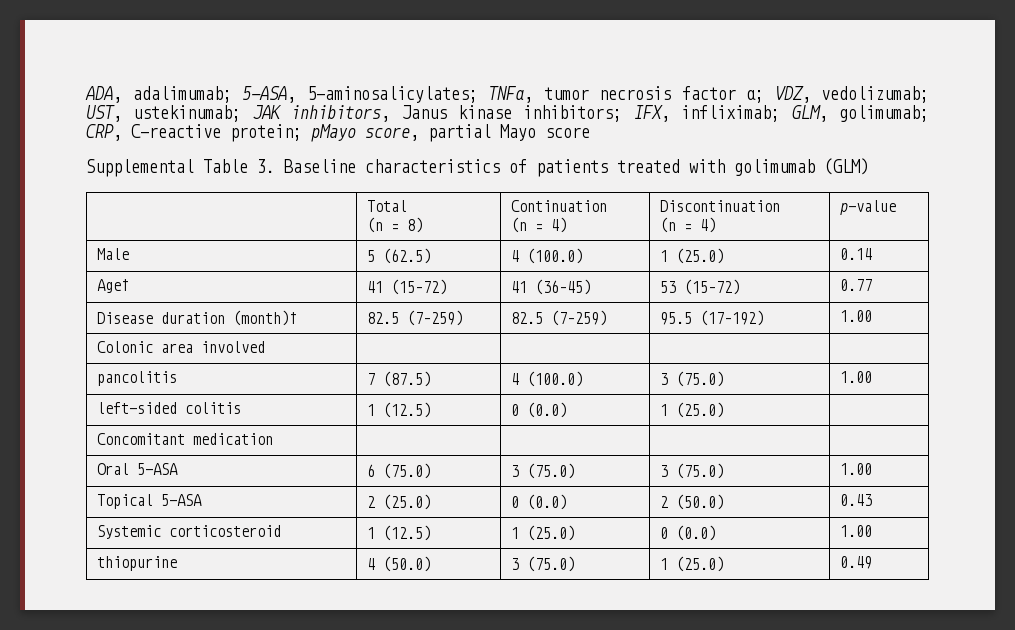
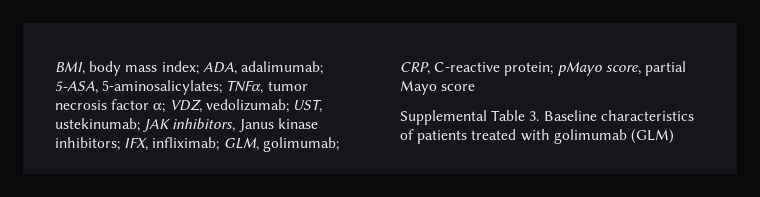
(85, 94) none -> [55,61,199,76] BMI, body mass index;
[366,200,407,212] [366,217,423,233] [510,200,607,212] [510,217,567,233] [659,200,780,212] [659,217,716,233] [839,200,896,215] [96,248,129,260] [366,248,431,264] [510,248,583,264] [659,248,724,264] [839,248,872,260] [96,279,129,293] [366,279,447,295] [510,279,591,295] [659,279,740,295] [839,279,872,291] [96,310,297,326] [366,310,463,326] [510,310,607,326] [659,310,764,326] [839,310,872,322] [96,341,265,353] [96,371,177,386] [366,371,431,387] [510,371,583,387] [659,371,724,387] [839,371,872,383] [96,402,241,414] [366,402,431,418] [510,402,567,418] [659,402,724,418] [96,433,273,445] [96,463,178,475] [366,463,431,479] [510,463,575,479] [659,463,724,479] [839,463,872,475] [96,494,202,509] [366,494,431,510] [510,494,567,510] [659,494,724,510] [839,494,872,506] [96,525,281,539] [366,525,431,541] [510,525,575,541] [659,525,716,541] [839,525,872,537] [96,556,177,571] [366,556,431,572] [510,556,575,572] [659,556,724,572] [839,556,872,569] // | Total // (n = 8) | Continuation // (n = 4) | Discontinuation // (n = 4) | p-value // Male | 5 (62.5) | 4 (100.0) | 1 (25.0) | 0.14 // Age† | 41 (15–72) | 41 (36–45) | 53 (15–72) | 0.77 // Disease duration (month)† | 82.5 (7–259) | 82.5 (7–259) | 95.5 (17–192) | 1.00 // Colonic area involved | | | | // pancolitis | 7 (87.5) | 4 (100.0) | 3 (75.0) | 1.00 // left-sided colitis | 1 (12.5) | 0 (0.0) | 1 (25.0) | // Concomitant medication | | | | // Oral 5-ASA | 6 (75.0) | 3 (75.0) | 3 (75.0) | 1.00 // Topical 5-ASA | 2 (25.0) | 0 (0.0) | 2 (50.0) | 0.43 // Systemic corticosteroid | 1 (12.5) | 1 (25.0) | 0 (0.0) | 1.00 // thiopurine | 4 (50.0) | 3 (75.0) | 1 (25.0) | 0.49 -> (674, 136) none

